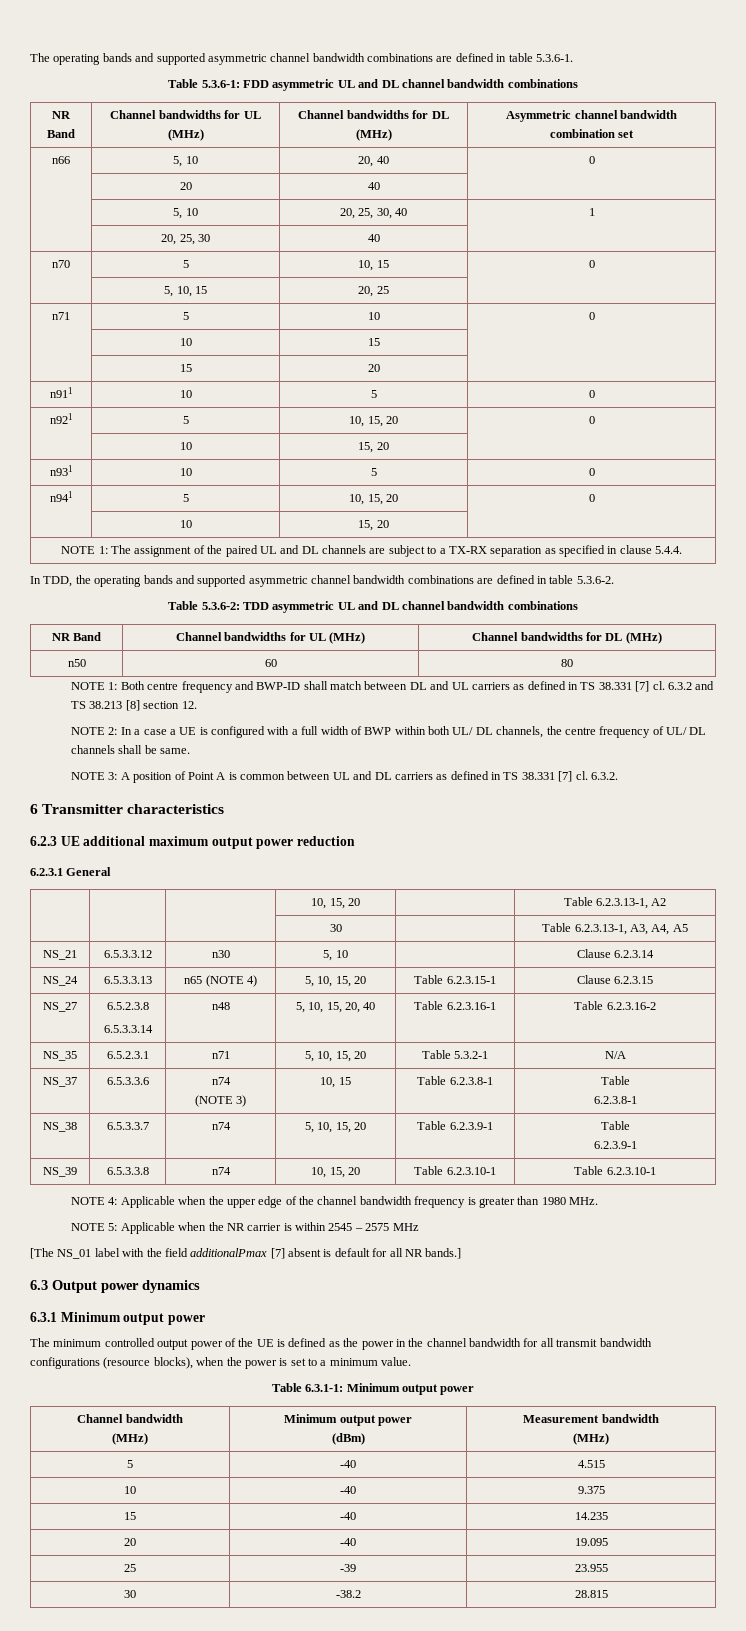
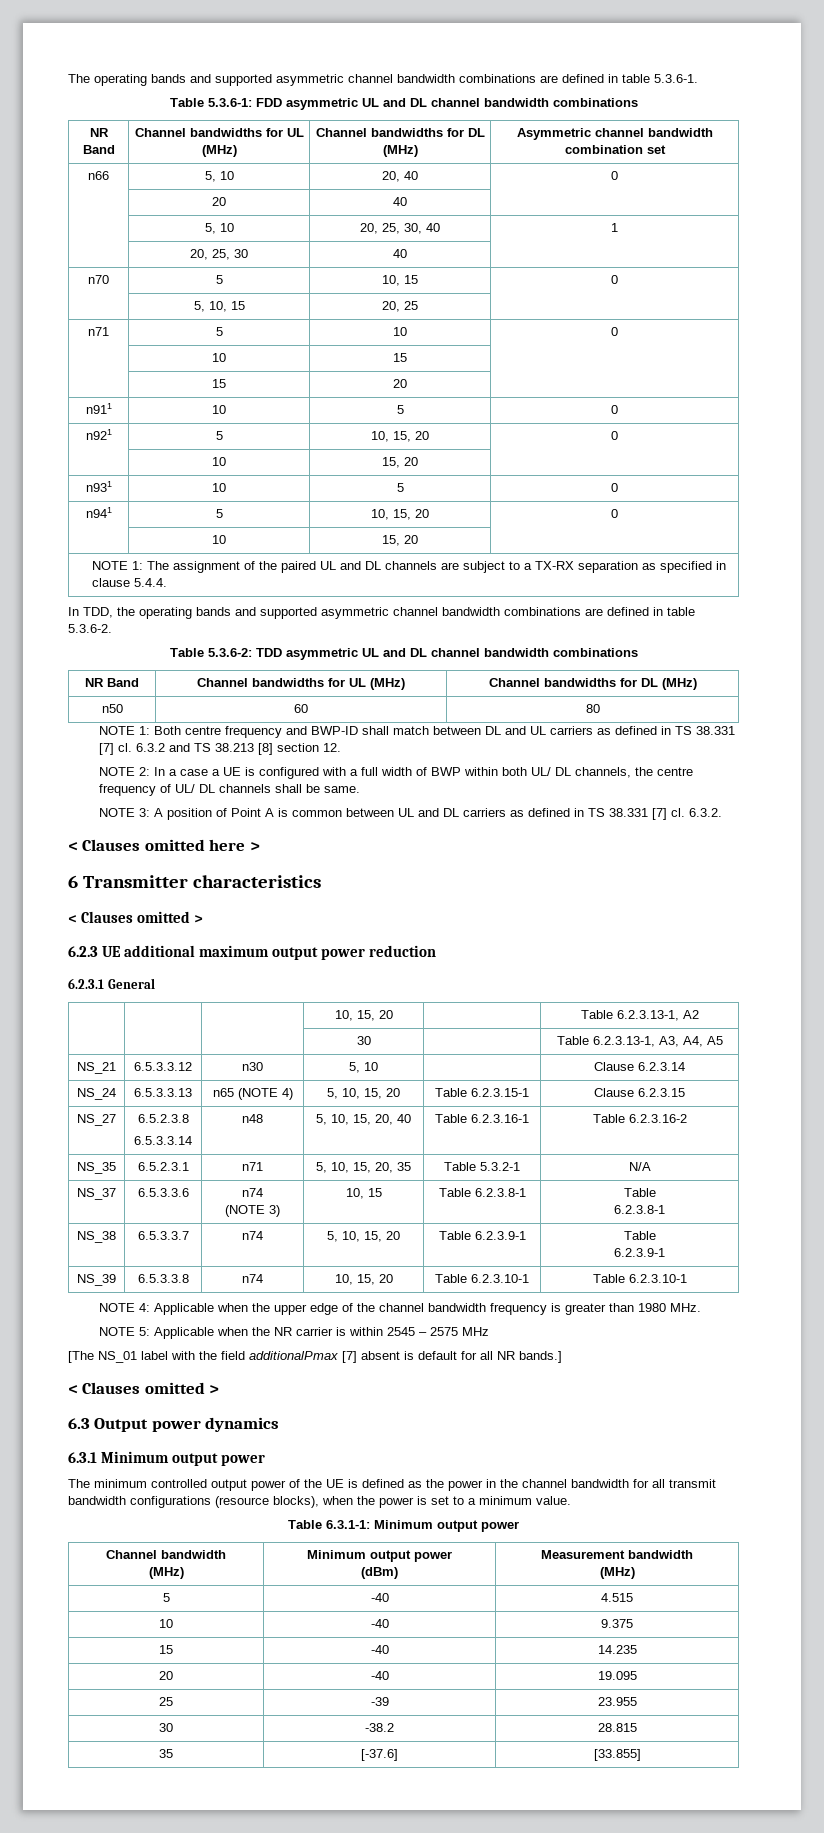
(618, 776) none -> [68,839,260,851] // < Clauses omitted here >
(225, 809) none -> [68,911,204,923] // < Clauses omitted >
[354,1051,367,1059] 20 -> [375,1162,411,1173] 20, 35
(462, 1253) none -> [68,1382,220,1394] // < Clauses omitted >
(608, 1594) none -> [159,1749,173,1758] [361,1749,398,1761] [593,1749,641,1761] // 35 | [-37.6] | [33.855]

